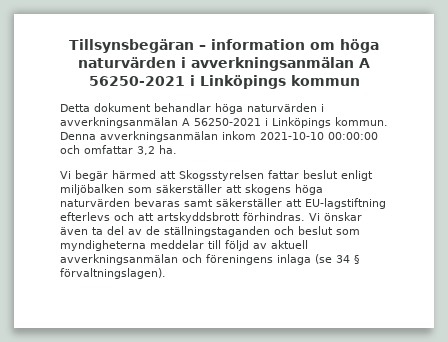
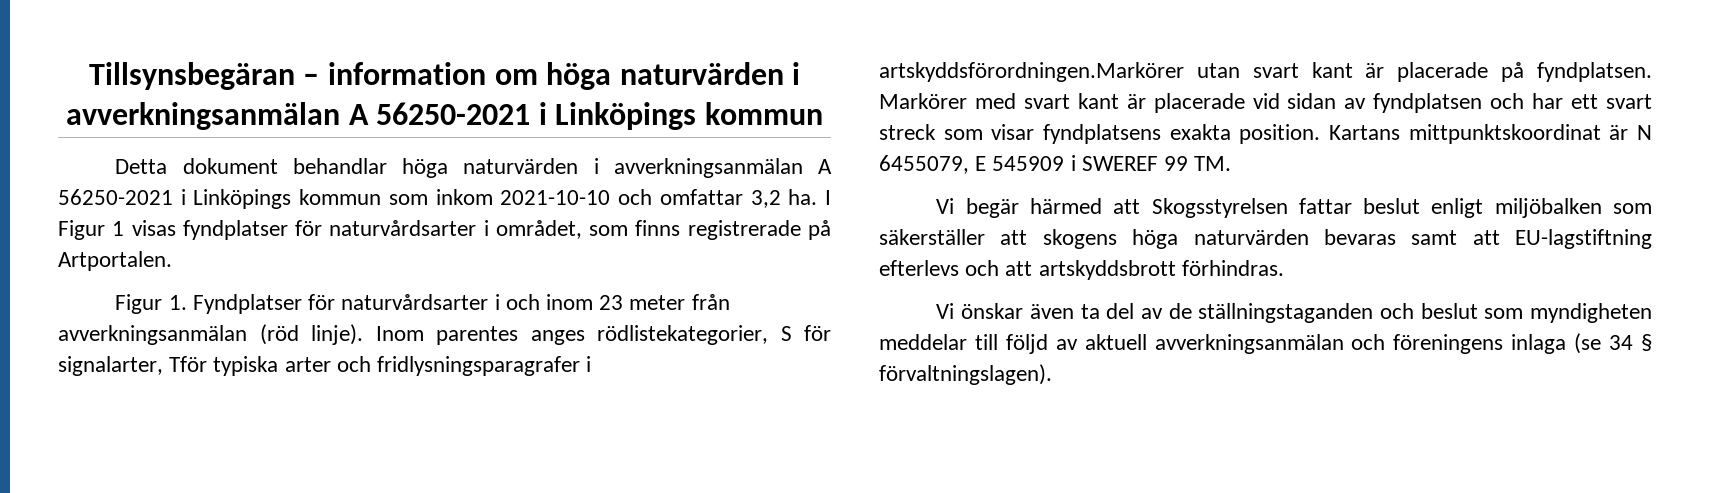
[335,117,388,126] [60,131,218,142] kommun. Denna avverkningsanmälan -> [299,189,428,205] kommun som
[328,132,378,140] 00:00:00 -> (611, 197) none
(177, 149) none -> [825,190,832,205] [58,220,831,240] [58,251,172,271] [115,294,730,314] [58,324,831,345] [58,356,592,376] [879,62,1652,82] [879,93,1652,113] [879,124,1652,144] [879,155,1232,174] I Figur 1 visas fyndplatser för naturvårdsarter i området, som finns registrerade på Artportalen. // Figur 1. Fyndplatser för naturvårdsarter i och inom 23 meter från avverkningsanmälan (röd linje). Inom parentes anges rödlistekategorier, S för signalarter, Tför typiska arter och fridlysningsparagrafer i artskyddsförordningen.Markörer utan svart kant är placerade på fyndplatsen. Markörer med svart kant är placerade vid sidan av fyndplatsen och har ett svart streck som visar fyndplatsens exakta position. Kartans mittpunktskoordinat är N 6455079, E 545909 i SWEREF 99 TM.
[216,198,282,207] säkerställer -> (1458, 237) none
(305, 216) none -> (1284, 268) //
[60,240,146,251] myndigheterna -> [1530,303,1652,323] myndigheten

